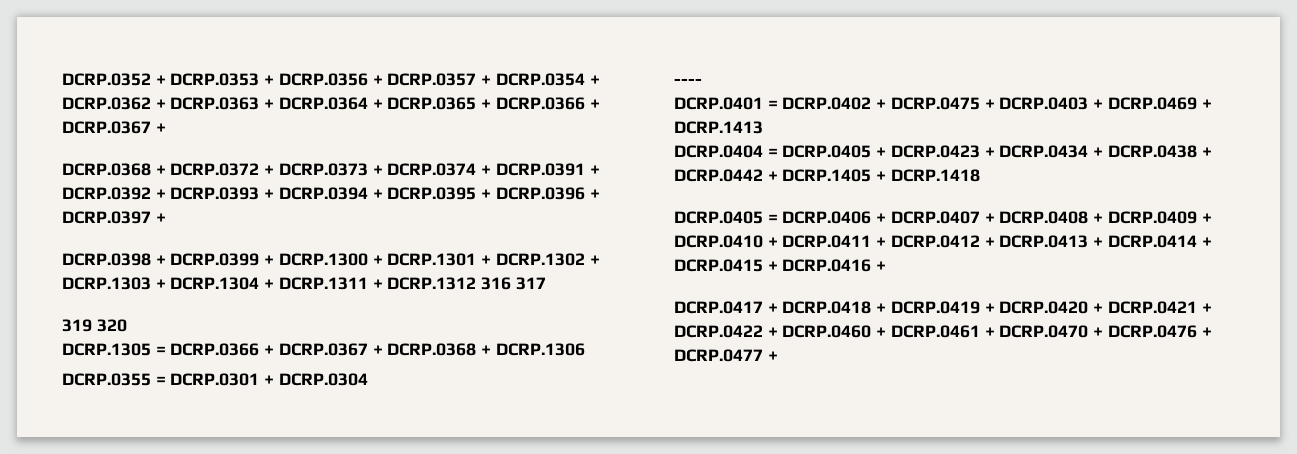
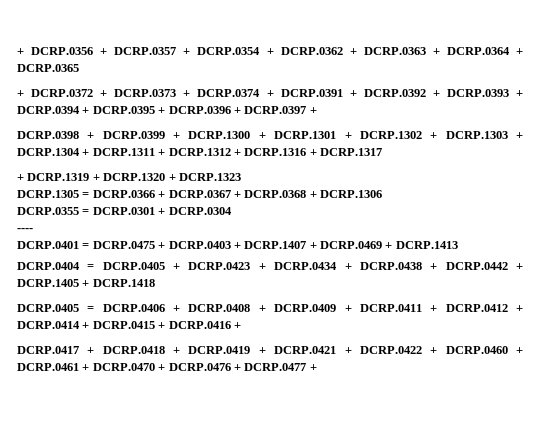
[62,73,260,86] DCRP.0352 + DCRP.0353 -> (17, 51) none
[481,97,600,110] [62,121,166,134] [62,163,151,176] + DCRP.0366 + DCRP.0367 + // DCRP.0368 -> (79, 68) //
[481,277,546,290] [62,319,127,332] 316 317 // 319 320 -> [233,148,382,156] [17,173,241,181] + DCRP.1316 + DCRP.1317 // + DCRP.1319 + DCRP.1320 + DCRP.1323
[782,97,887,110] DCRP.0402 + -> (90, 246) none
(1104, 104) none -> [244,241,317,249] DCRP.1407 +
[890,211,995,224] DCRP.0407 + -> (181, 308) none
[674,235,778,248] DCRP.0410 + -> (352, 308) none
[999,235,1104,248] DCRP.0413 + -> (523, 308) none
[999,301,1104,314] DCRP.0420 + -> (266, 350) none

